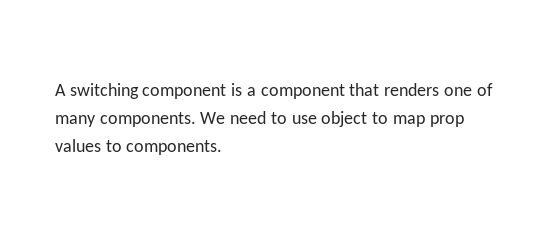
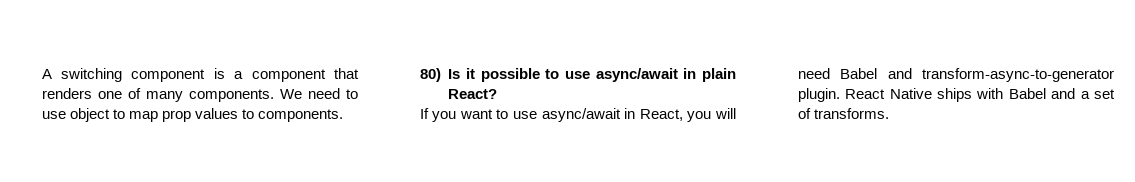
(223, 147) none -> [419,68,736,82] [448,89,498,99] [419,108,736,122] [797,68,1114,82] [797,88,1115,102] [797,108,889,119] // 80) Is it possible to use async/await in plain React? // If you want to use async/await in React, you will need Babel and transform-async-to-generator plugin. React Native ships with Babel and a set of transforms.

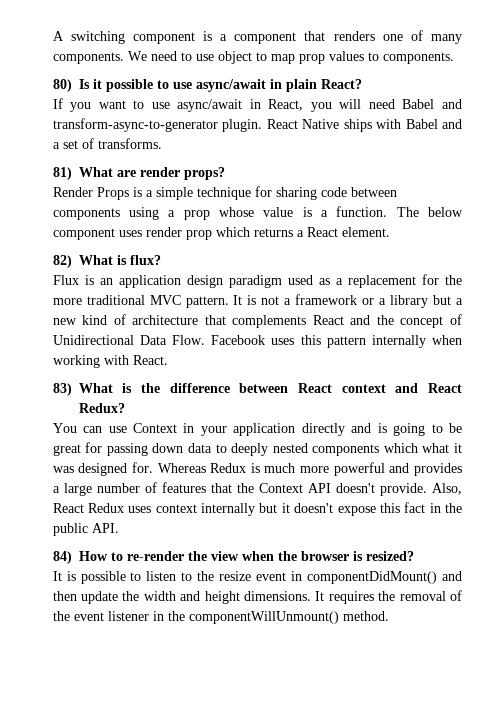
(889, 113) none -> [52,167,225,180] [52,186,397,200] [52,206,464,220] [52,227,390,240] [52,255,161,268] [52,274,462,288] [52,294,463,308] [52,314,462,328] [52,335,462,348] [52,355,168,368] [52,383,462,396] [78,403,125,413] [52,423,463,436] [52,442,462,456] [52,462,463,476] [52,482,462,496] [52,502,462,516] [52,523,119,536] [52,551,414,564] [52,571,462,584] [52,590,462,604] [52,611,389,624] // 81) What are render props? // Render Props is a simple technique for sharing code between components using a prop whose value is a function. The below component uses render prop which returns a React element. // 82) What is flux? // Flux is an application design paradigm used as a replacement for the more traditional MVC pattern. It is not a framework or a library but a new kind of architecture that complements React and the concept of Unidirectional Data Flow. Facebook uses this pattern internally when working with React. // 83) What is the difference between React context and React Redux? // You can use Context in your application directly and is going to be great for passing down data to deeply nested components which what it was designed for. Whereas Redux is much more powerful and provides a large number of features that the Context API doesn't provide. Also, React Redux uses context internally but it doesn't expose this fact in the public API. // 84) How to re-render the view when the browser is resized? // It is possible to listen to the resize event in componentDidMount() and then update the width and height dimensions. It requires the removal of the event listener in the componentWillUnmount() method.

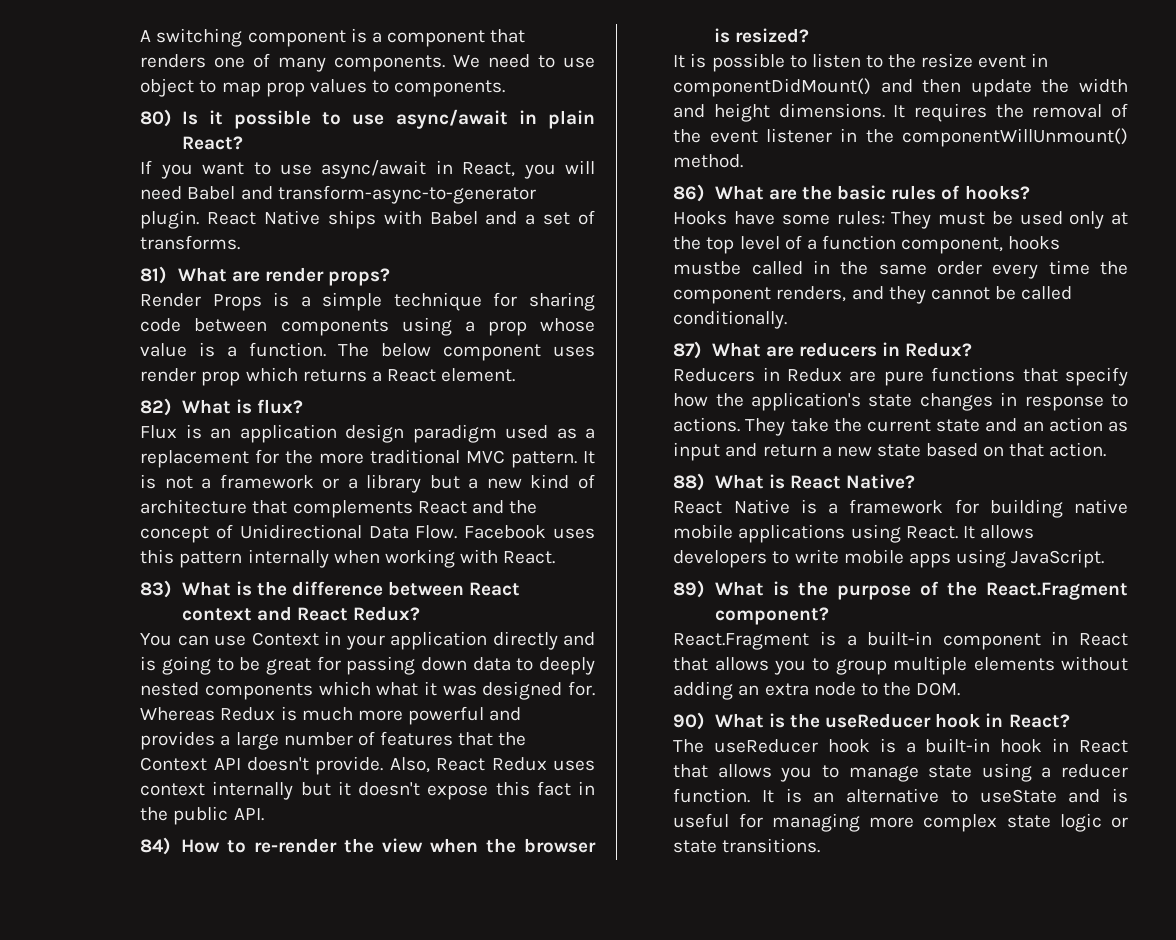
(389, 616) none -> [673,184,1030,202] [673,211,1128,229] [673,235,1061,254] [673,260,1128,279] [673,286,1073,304] [673,310,788,329] [673,341,973,359] [673,367,1128,386] [673,392,1128,411] [673,417,1128,436] [673,442,1107,461] [673,473,916,491] [673,499,1128,518] [673,524,1034,543] [673,549,1105,568] [673,580,1128,600] [714,607,829,625] [673,631,1128,650] [673,656,1128,675] [673,681,961,700] [673,712,1070,730] [673,738,1128,753] [673,763,1128,782] [673,788,1128,803] [673,813,1128,832] [673,838,821,853] // 86) What are the basic rules of hooks? // Hooks have some rules: They must be used only at the top level of a function component, hooks mustbe called in the same order every time the component renders, and they cannot be called conditionally. // 87) What are reducers in Redux? // Reducers in Redux are pure functions that specify how the application's state changes in response to actions. They take the current state and an action as input and return a new state based on that action. // 88) What is React Native? // React Native is a framework for building native mobile applications using React. It allows developers to write mobile apps using JavaScript. // 89) What is the purpose of the React.Fragment component? // React.Fragment is a built-in component in React that allows you to group multiple elements without adding an extra node to the DOM. // 90) What is the useReducer hook in React? // The useReducer hook is a built-in hook in React that allows you to manage state using a reducer function. It is an alternative to useState and is useful for managing more complex state logic or state transitions.

